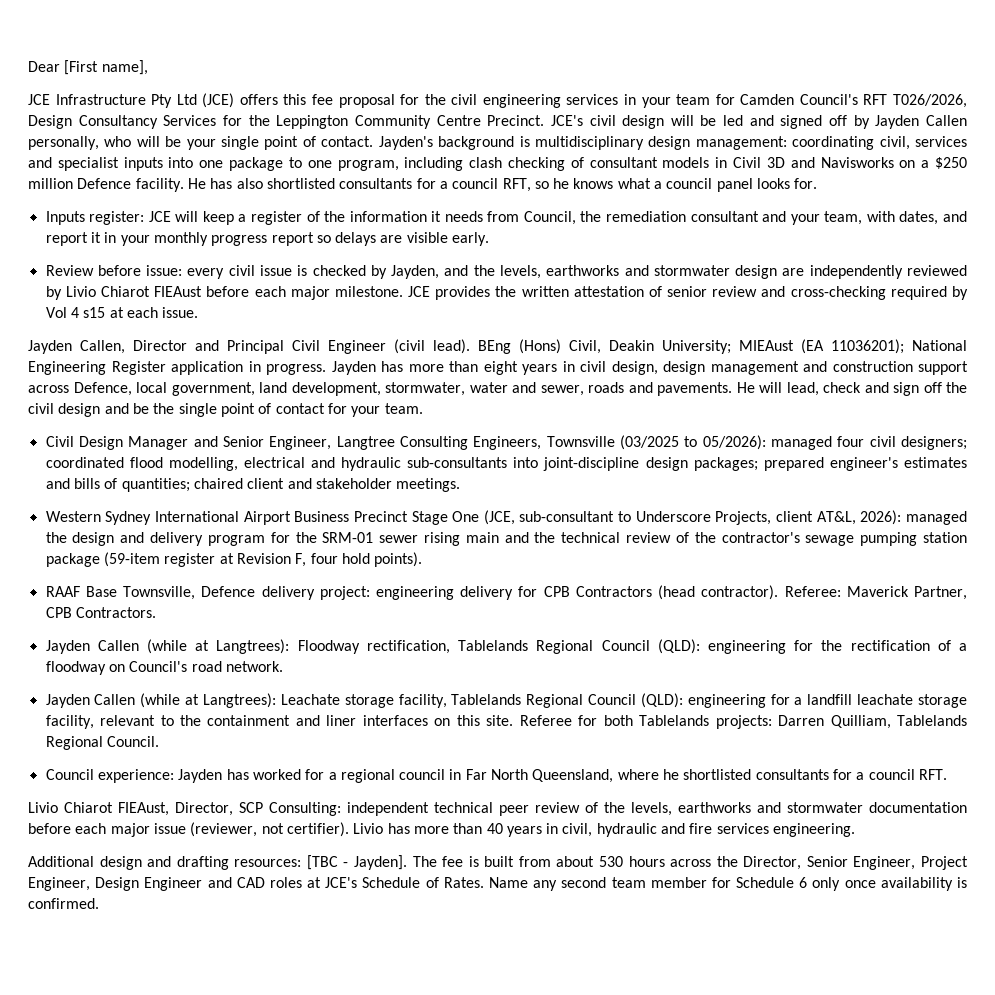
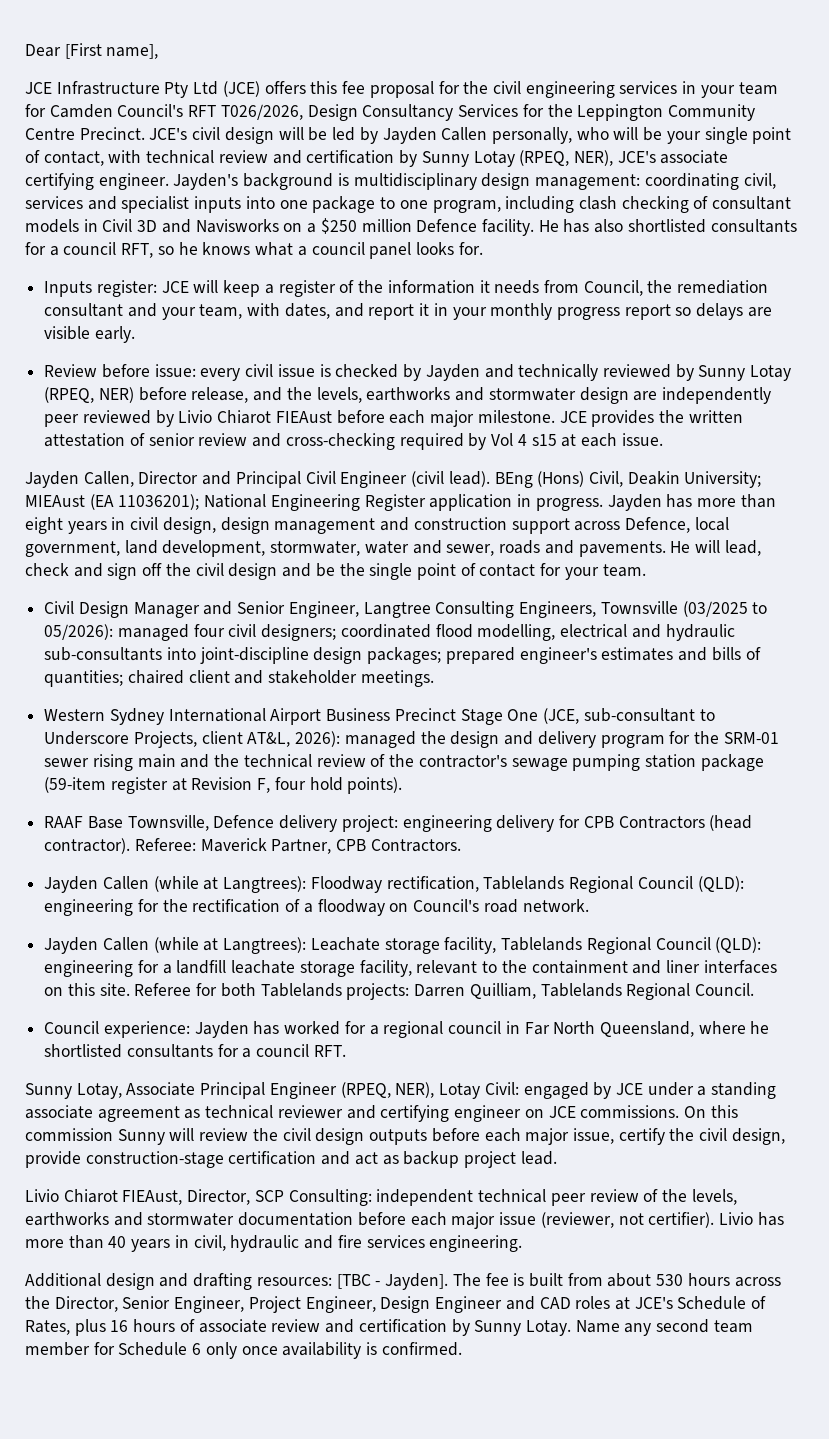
[749,115,848,129] and signed off -> (356, 134) none
[321,136,374,147] contact. -> [43,150,729,167] [25,173,169,190] contact, with technical review and certification by Sunny Lotay (RPEQ, NER), JCE's associate certifying engineer.
[391,265,440,279] Jayden, -> [425,364,792,381] [44,387,249,403] Jayden and technically reviewed by Sunny Lotay (RPEQ, NER) before release,
(903, 272) none -> [44,414,80,427] peer
(948, 774) none -> [25,1082,777,1099] [25,1105,738,1122] [25,1128,785,1145] [25,1151,557,1168] // Sunny Lotay, Associate Principal Engineer (RPEQ, NER), Lotay Civil: engaged by JCE under a standing associate agreement as technical reviewer and certifying engineer on JCE commissions. On this commission Sunny will review the civil design outputs before each major issue, certify the civil design, provide construction-stage certification and act as backup project lead.
[443,877,484,888] Rates. -> [25,1319,571,1336] Rates, plus 16 hours of associate review and certification by Sunny Lotay.

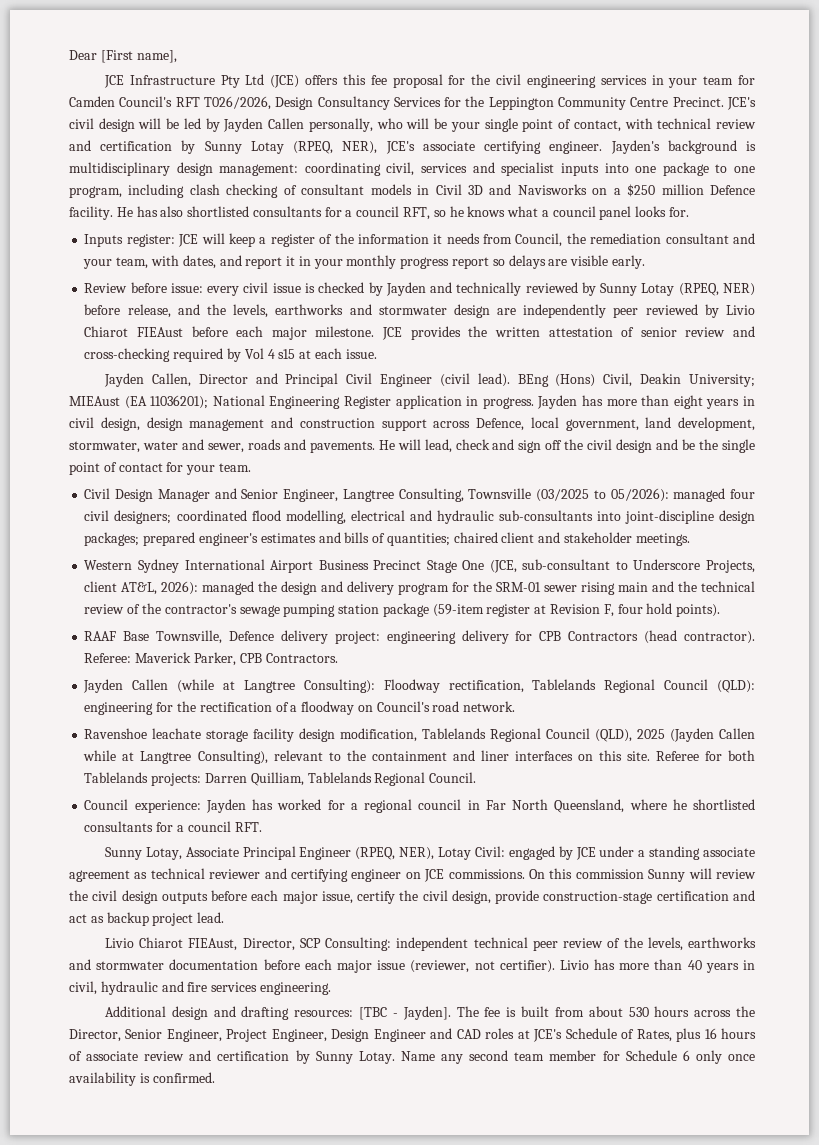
[435,601,597,618] Consulting Engineers, -> [398,488,464,502] Consulting,
[271,839,332,854] Partner, -> [193,652,236,666] Parker,
[223,876,307,893] Langtrees): -> [243,679,375,693] Langtree Consulting):
[44,937,762,954] [44,960,412,977] Jayden Callen (while at Langtrees): Leachate storage facility, Tablelands Regional Council (QLD): engineering for a landfill leachate storage facility, -> [84,728,755,742] [83,750,268,764] Ravenshoe leachate storage facility design modification, Tablelands Regional Council (QLD), 2025 (Jayden Callen while at Langtree Consulting),

